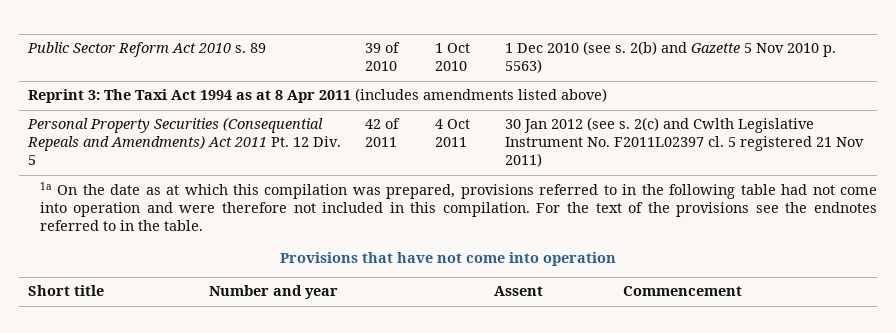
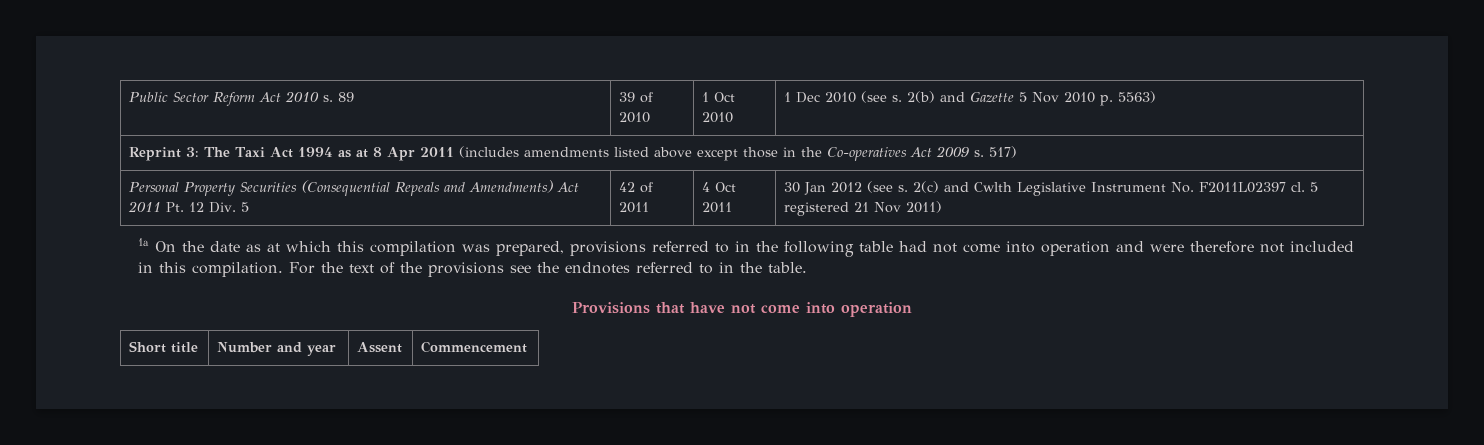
[560,88,607,102] above) -> [654,146,1018,161] above except those in the Co-operatives Act 2009 s. 517)

